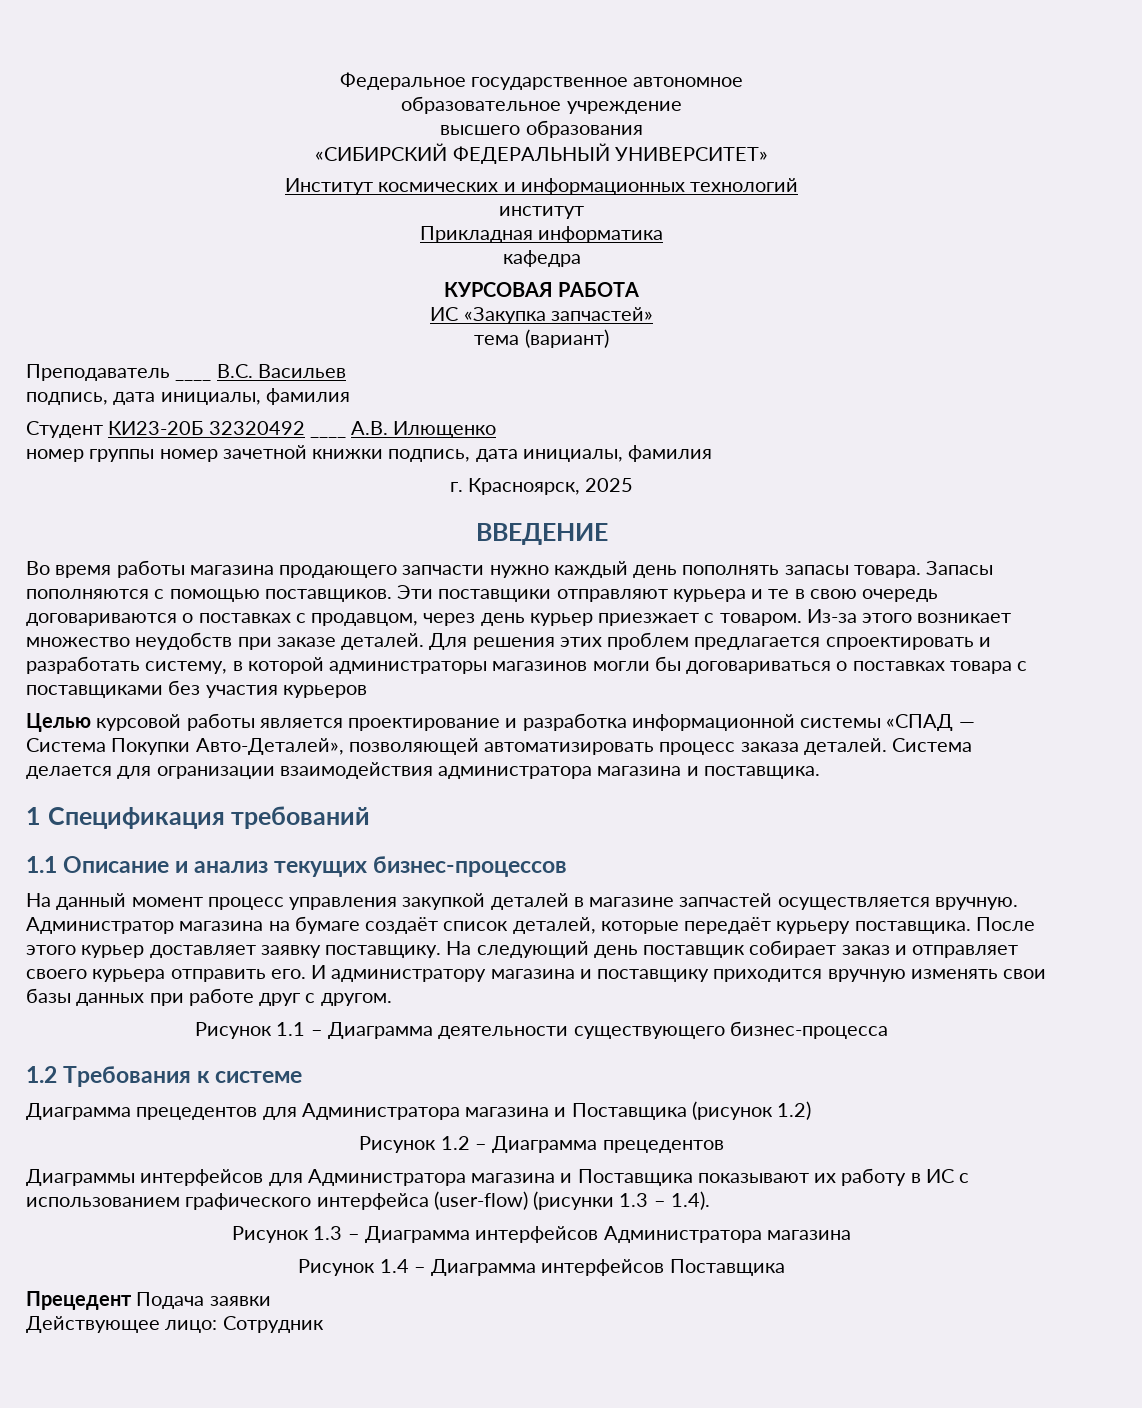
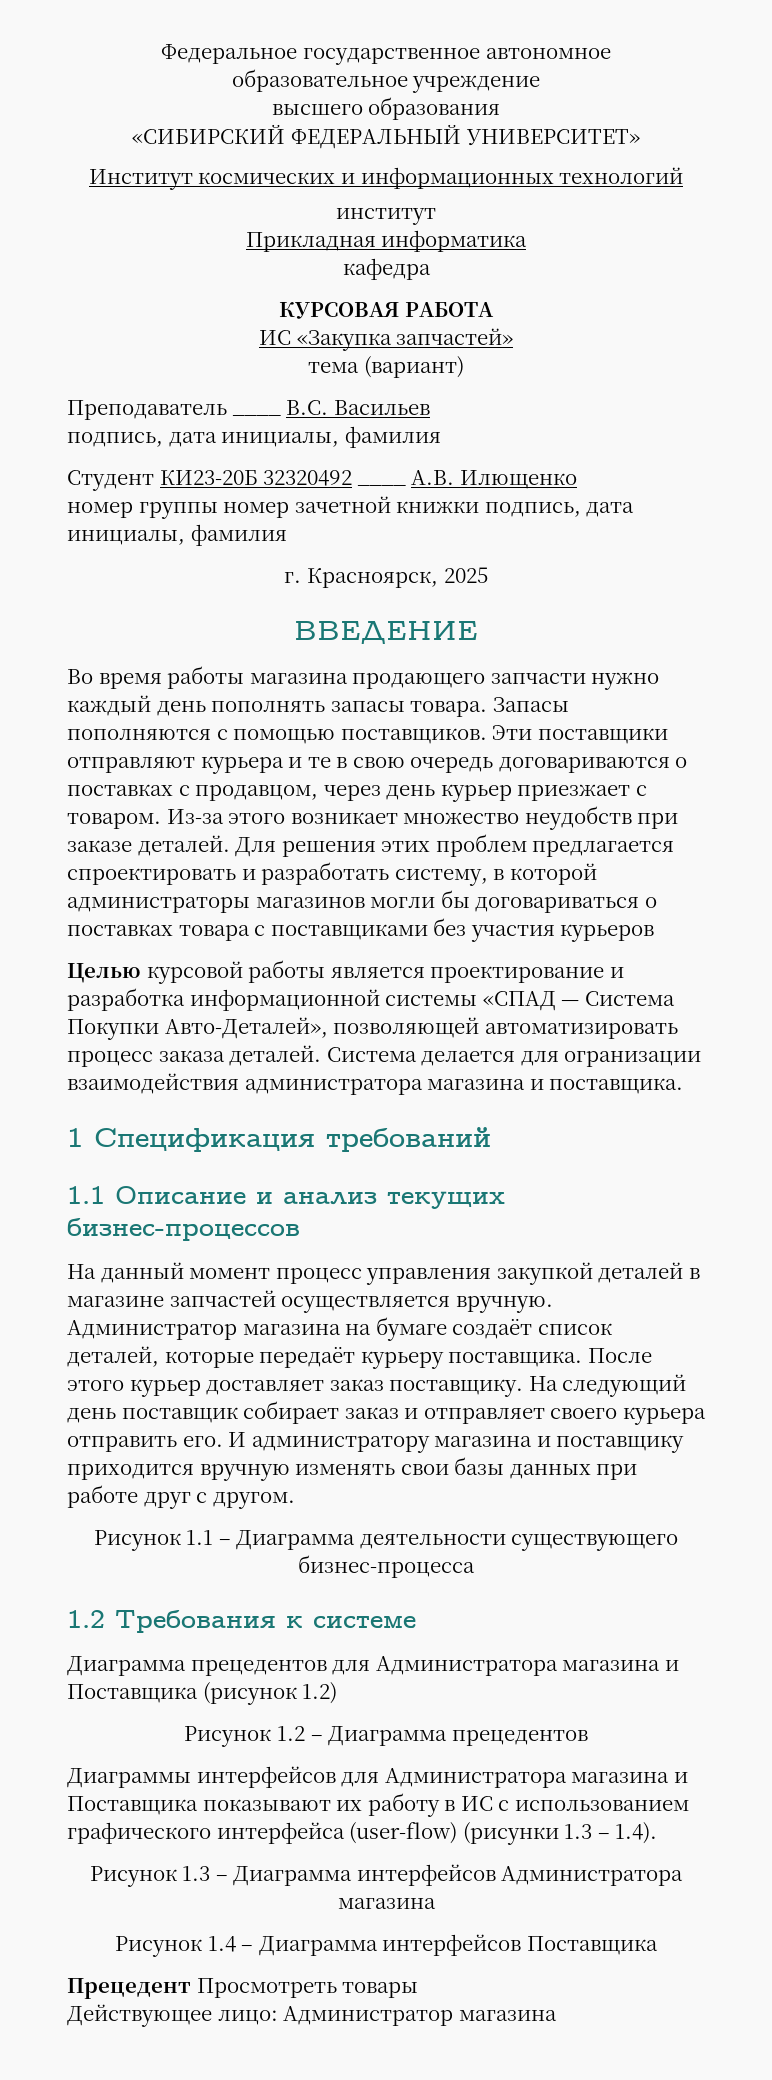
[260,945,321,958] заявку -> [329,1379,384,1391] заказ
[136,1292,271,1309] Подача заявки -> [196,1978,419,1998] Просмотреть товары
[222,1316,324,1333] Сотрудник -> [283,2006,557,2026] Администратор магазина

